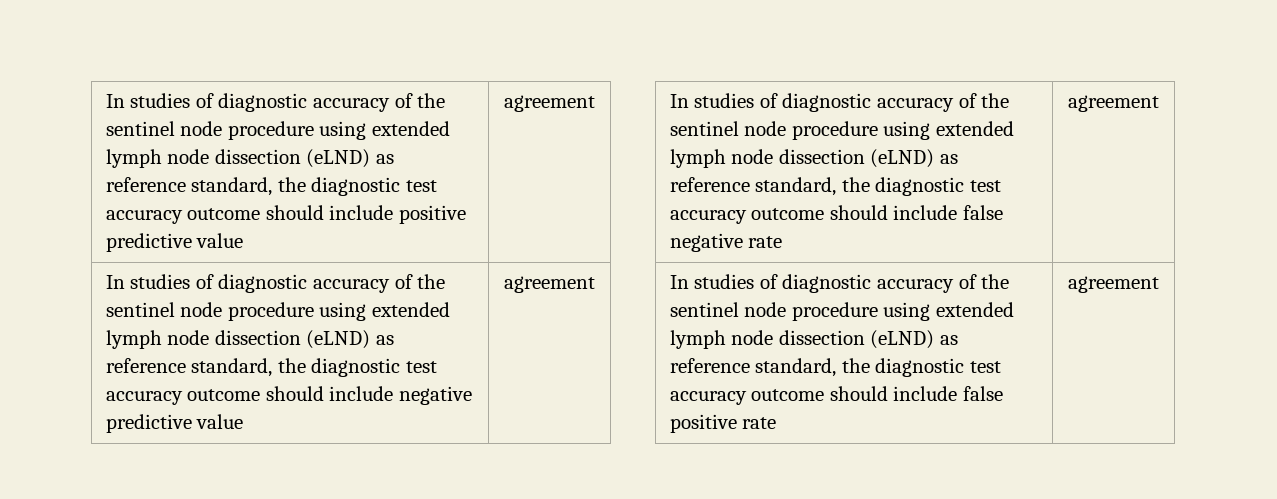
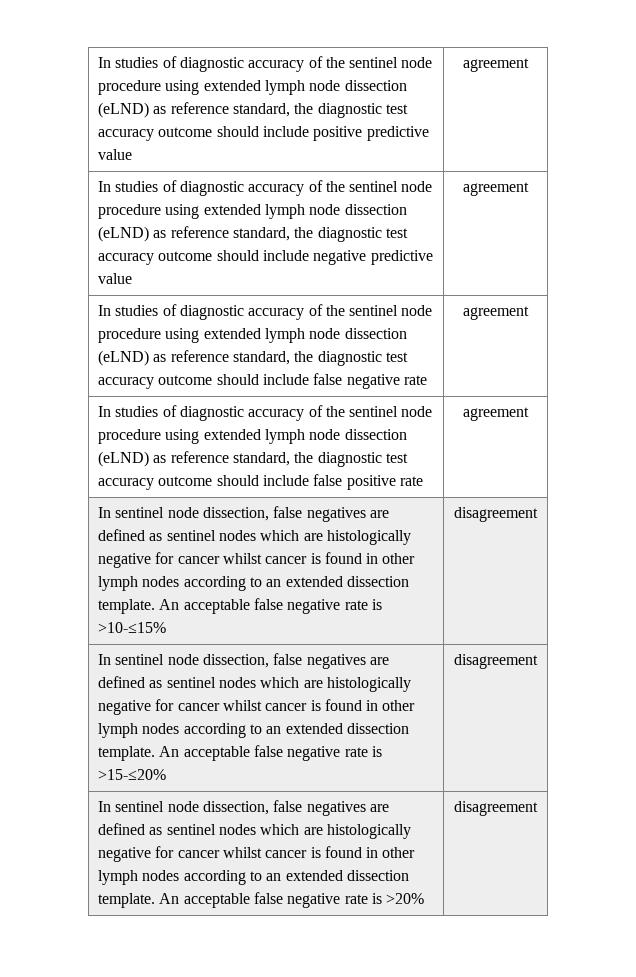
(1159, 284) none -> [97,506,389,522] [97,529,411,545] [97,552,416,568] [97,576,409,591] [97,598,382,614] [97,622,166,633] [454,507,538,522] [97,653,389,669] [97,676,411,692] [97,699,416,715] [97,723,409,738] [97,745,382,761] [97,769,166,780] [454,654,538,669] [97,800,389,816] [97,823,411,839] [97,846,416,862] [97,870,409,885] [97,892,425,908] [454,801,538,816] // In sentinel node dissection, false negatives are defined as sentinel nodes which are histologically negative for cancer whilst cancer is found in other lymph nodes according to an extended dissection template. An acceptable false negative rate is >10-≤15% | disagreement // In sentinel node dissection, false negatives are defined as sentinel nodes which are histologically negative for cancer whilst cancer is found in other lymph nodes according to an extended dissection template. An acceptable false negative rate is >15-≤20% | disagreement // In sentinel node dissection, false negatives are defined as sentinel nodes which are histologically negative for cancer whilst cancer is found in other lymph nodes according to an extended dissection template. An acceptable false negative rate is >20% | disagreement

